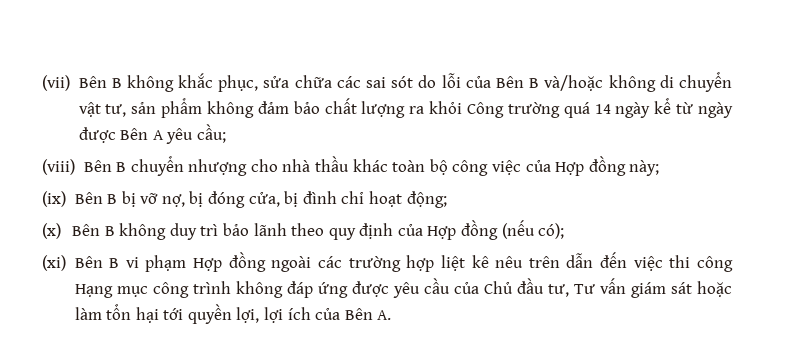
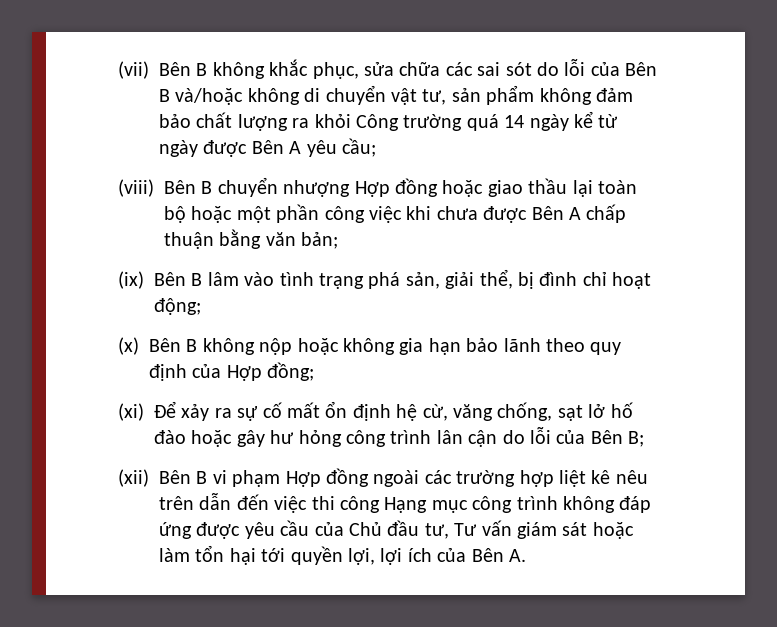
[250,156,660,176] [42,191,280,208] cho nhà thầu khác toàn bộ công việc của Hợp đồng này; // (ix) Bên B bị vỡ nợ, bị đóng cửa, -> [354,178,637,197] [164,204,627,223] [164,229,339,249] [118,269,513,289] Hợp đồng hoặc giao thầu lại toàn bộ hoặc một phần công việc khi chưa được Bên A chấp thuận bằng văn bản; // (ix) Bên B lâm vào tình trạng phá sản, giải thể,
[169,223,219,240] duy trì -> [259,338,461,355] nộp hoặc không gia hạn
[461,220,565,240] [42,255,66,271] đồng (nếu có); // (xi) -> [267,362,315,381] [118,401,633,421] [154,427,645,447] [118,469,149,487] đồng; // (xi) Để xảy ra sự cố mất ổn định hệ cừ, văng chống, sạt lở hố đào hoặc gây hư hỏng công trình lân cận do lỗi của Bên B; // (xii)

